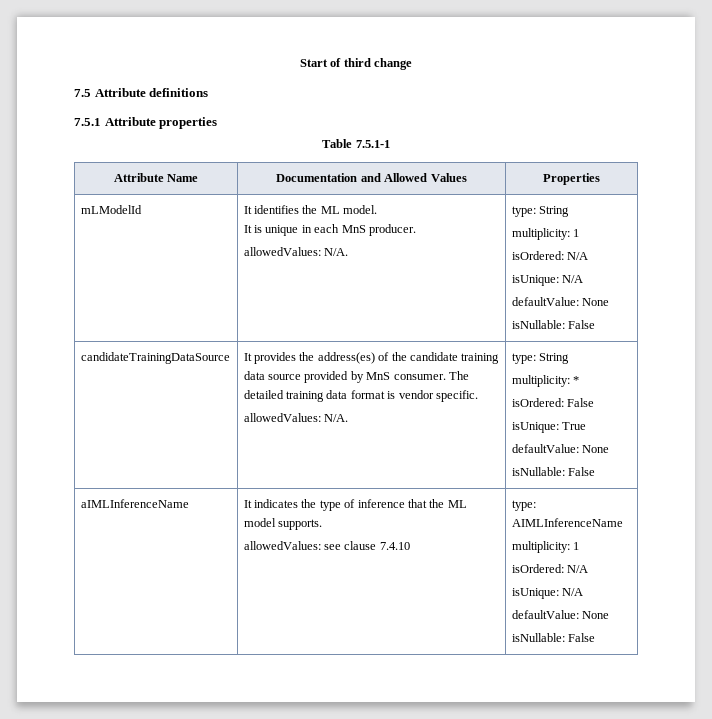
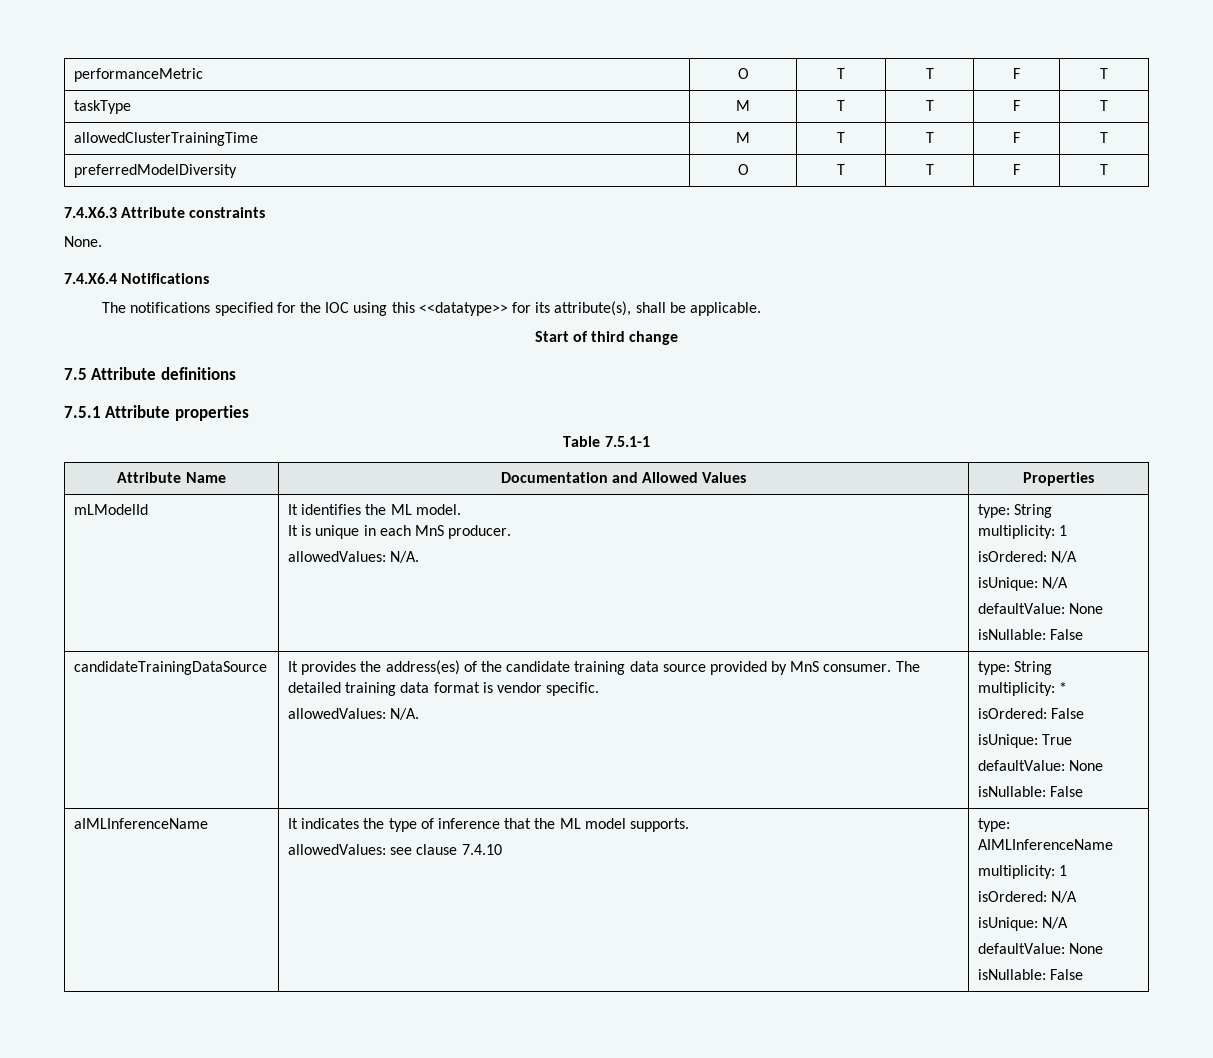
(299, 63) none -> [74,68,204,82] [737,68,749,79] [837,68,845,79] [925,68,934,79] [1013,68,1020,79] [1100,68,1108,79] [74,100,132,114] [736,100,750,111] [837,100,845,111] [925,100,934,111] [1013,100,1020,111] [1100,100,1108,111] [74,132,259,146] [736,132,750,143] [837,132,845,143] [925,132,934,143] [1013,132,1020,143] [1100,132,1108,143] [74,164,238,178] [737,164,749,175] [837,164,845,175] [925,164,934,175] [1013,164,1020,175] [1100,164,1108,175] [64,207,266,218] [64,236,102,247] [64,273,210,284] [102,301,761,316] performanceMetric | O | T | T | F | T // taskType | M | T | T | F | T // allowedClusterTrainingTime | M | T | T | F | T // preferredModelDiversity | O | T | T | F | T // 7.4.X6.3 Attribute constraints // None. // 7.4.X6.4 Notifications // The notifications specified for the IOC using this <<datatype>> for its attribute(s), shall be applicable. //

